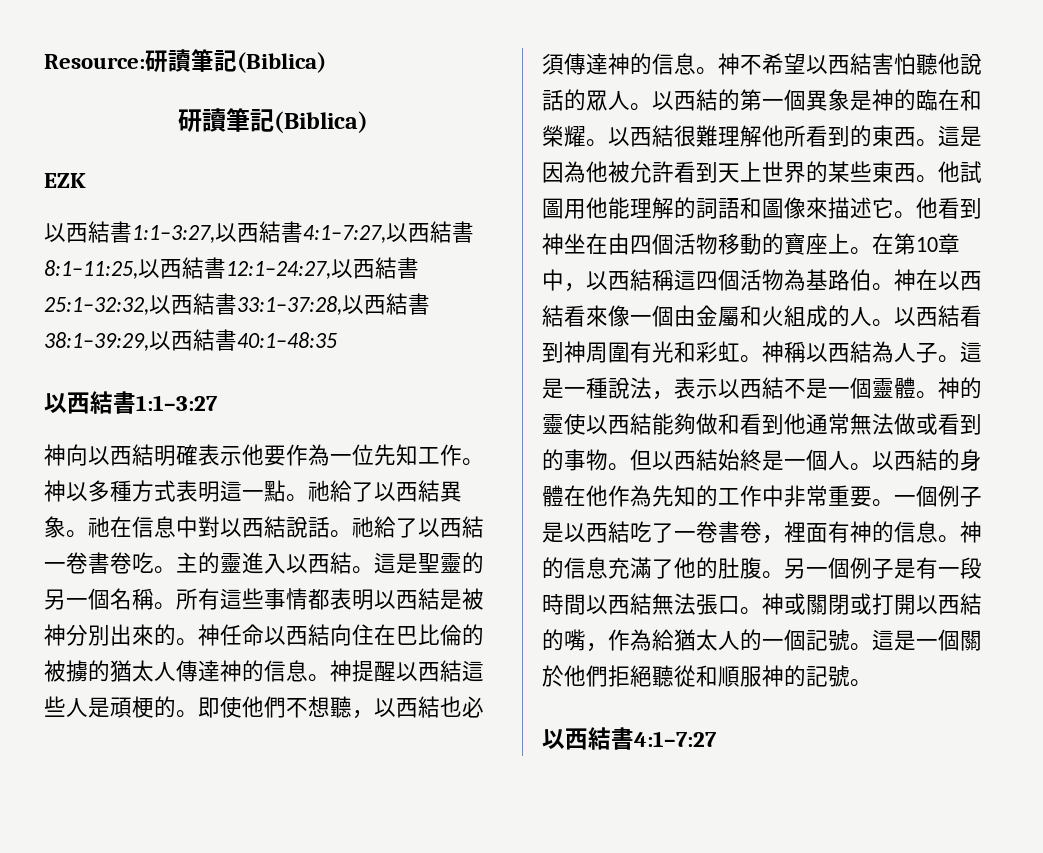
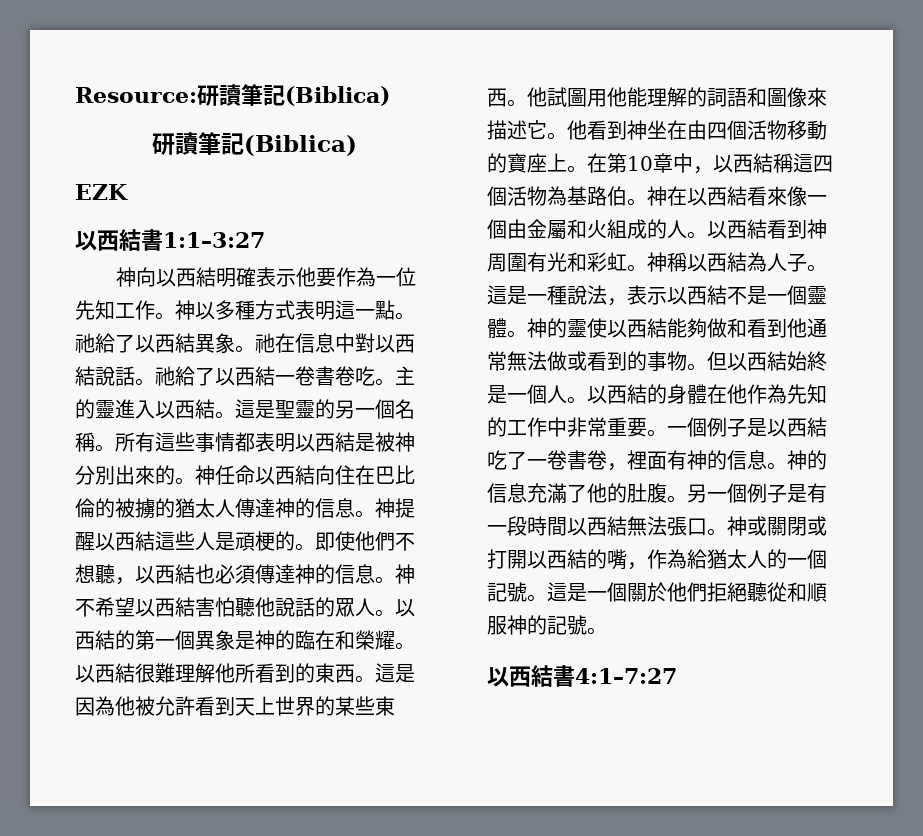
[44,221,474,243] [44,257,419,279] [44,293,430,315] [44,329,337,351] // 以西結書1:1–3:27,以西結書4:1–7:27,以西結書8:1–11:25,以西結書12:1–24:27,以西結書25:1–32:32,以西結書33:1–37:28,以西結書38:1–39:29,以西結書40:1–48:35 -> (128, 192) none

